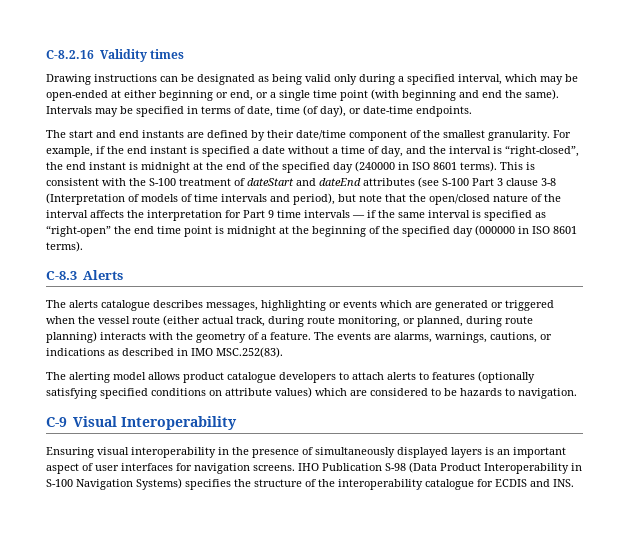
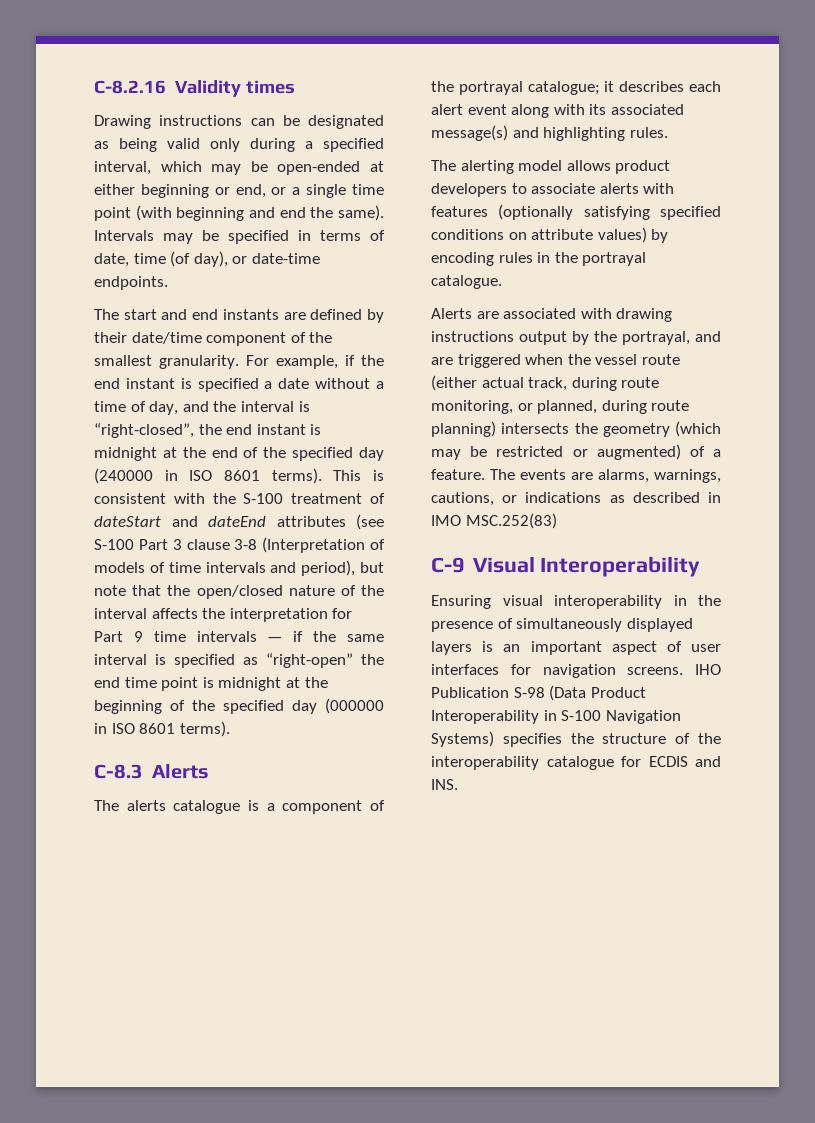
[153,300,503,311] describes messages, highlighting or events which are generated or -> [247,800,385,814] [431,81,721,95] [431,104,684,118] [431,125,668,141] [431,160,671,174] [431,183,675,197] [431,204,721,220] [431,227,669,243] [431,252,647,266] [431,275,502,289] [431,308,673,322] [431,331,721,345] [431,357,453,365] is a component of the portrayal catalogue; it describes each alert event along with its associated message(s) and highlighting rules. // The alerting model allows product developers to associate alerts with features (optionally satisfying specified conditions on attribute values) by encoding rules in the portrayal catalogue. // Alerts are associated with drawing instructions output by the portrayal, and are
[100,332,246,343] interacts with the geometry -> [501,421,721,437] [431,444,681,460] intersects the geometry (which may be restricted or augmented)
[216,347,283,358] [46,371,535,383] [46,387,577,399] MSC.252(83). // The alerting model allows product catalogue developers to attach alerts to features (optionally satisfying specified conditions on attribute values) which are considered to be hazards to navigation. -> [465,513,557,529] MSC.252(83)

